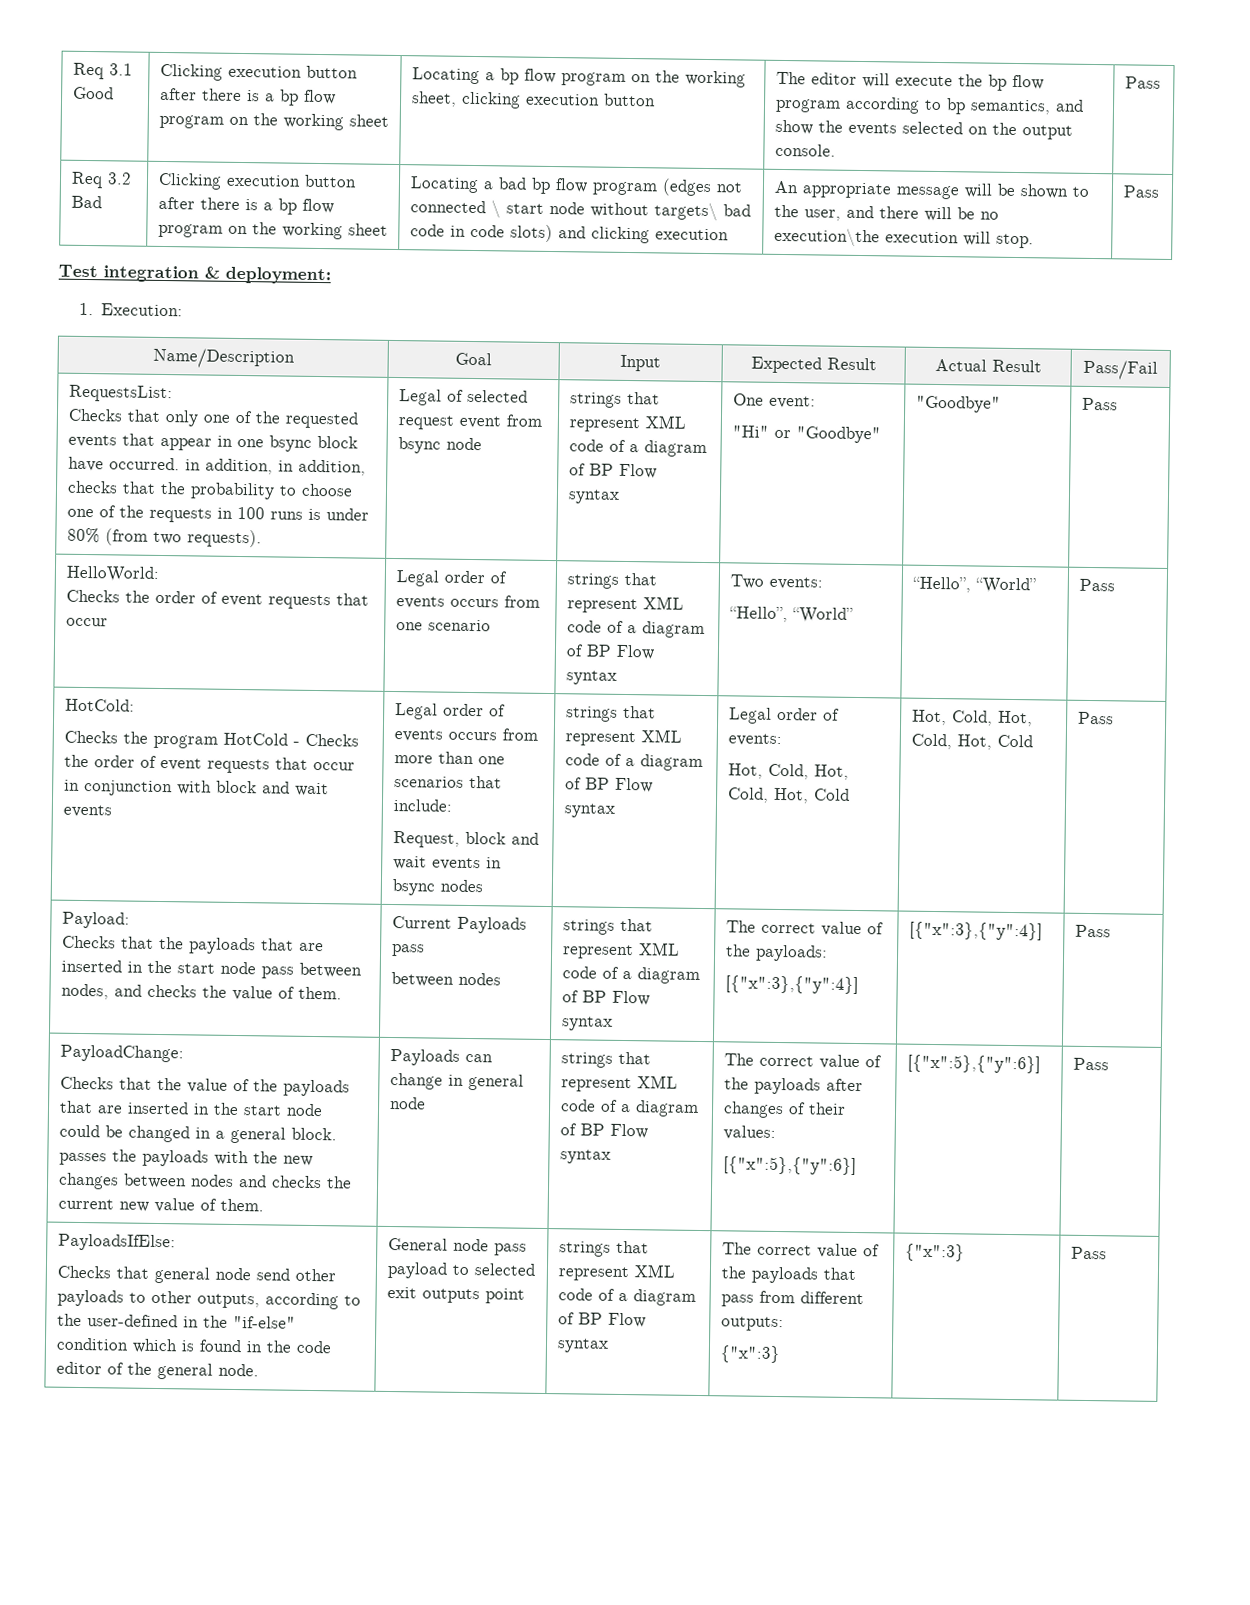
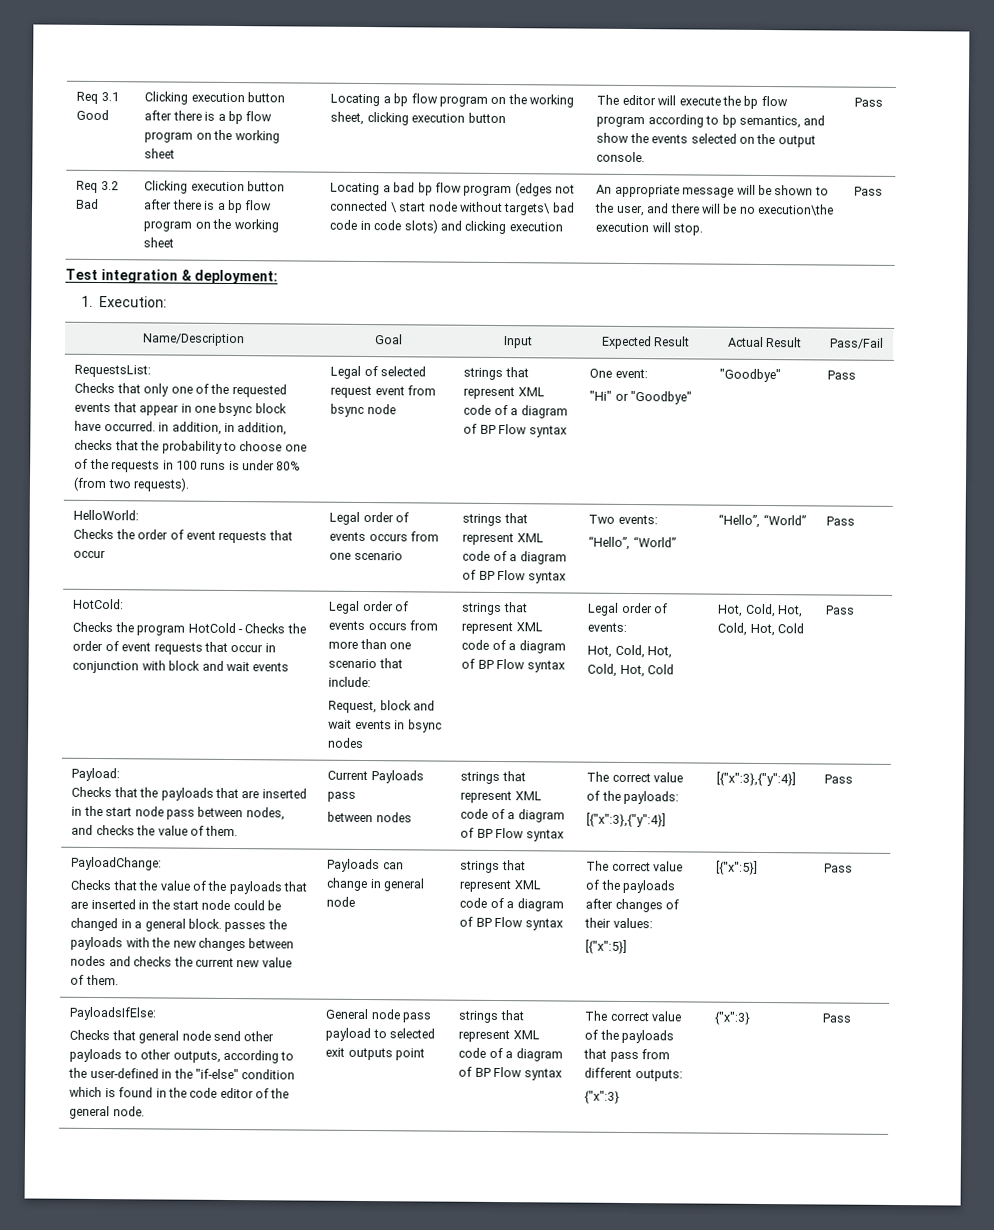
[393,776,464,788] scenarios -> [328,658,378,669] scenario
[722,1156,857,1176] [906,1054,1041,1074] [{"x":5},{"y":6}] | [{"x":5},{"y":6}] -> [585,939,628,954] [716,860,759,875] [{"x":5}] | [{"x":5}]

